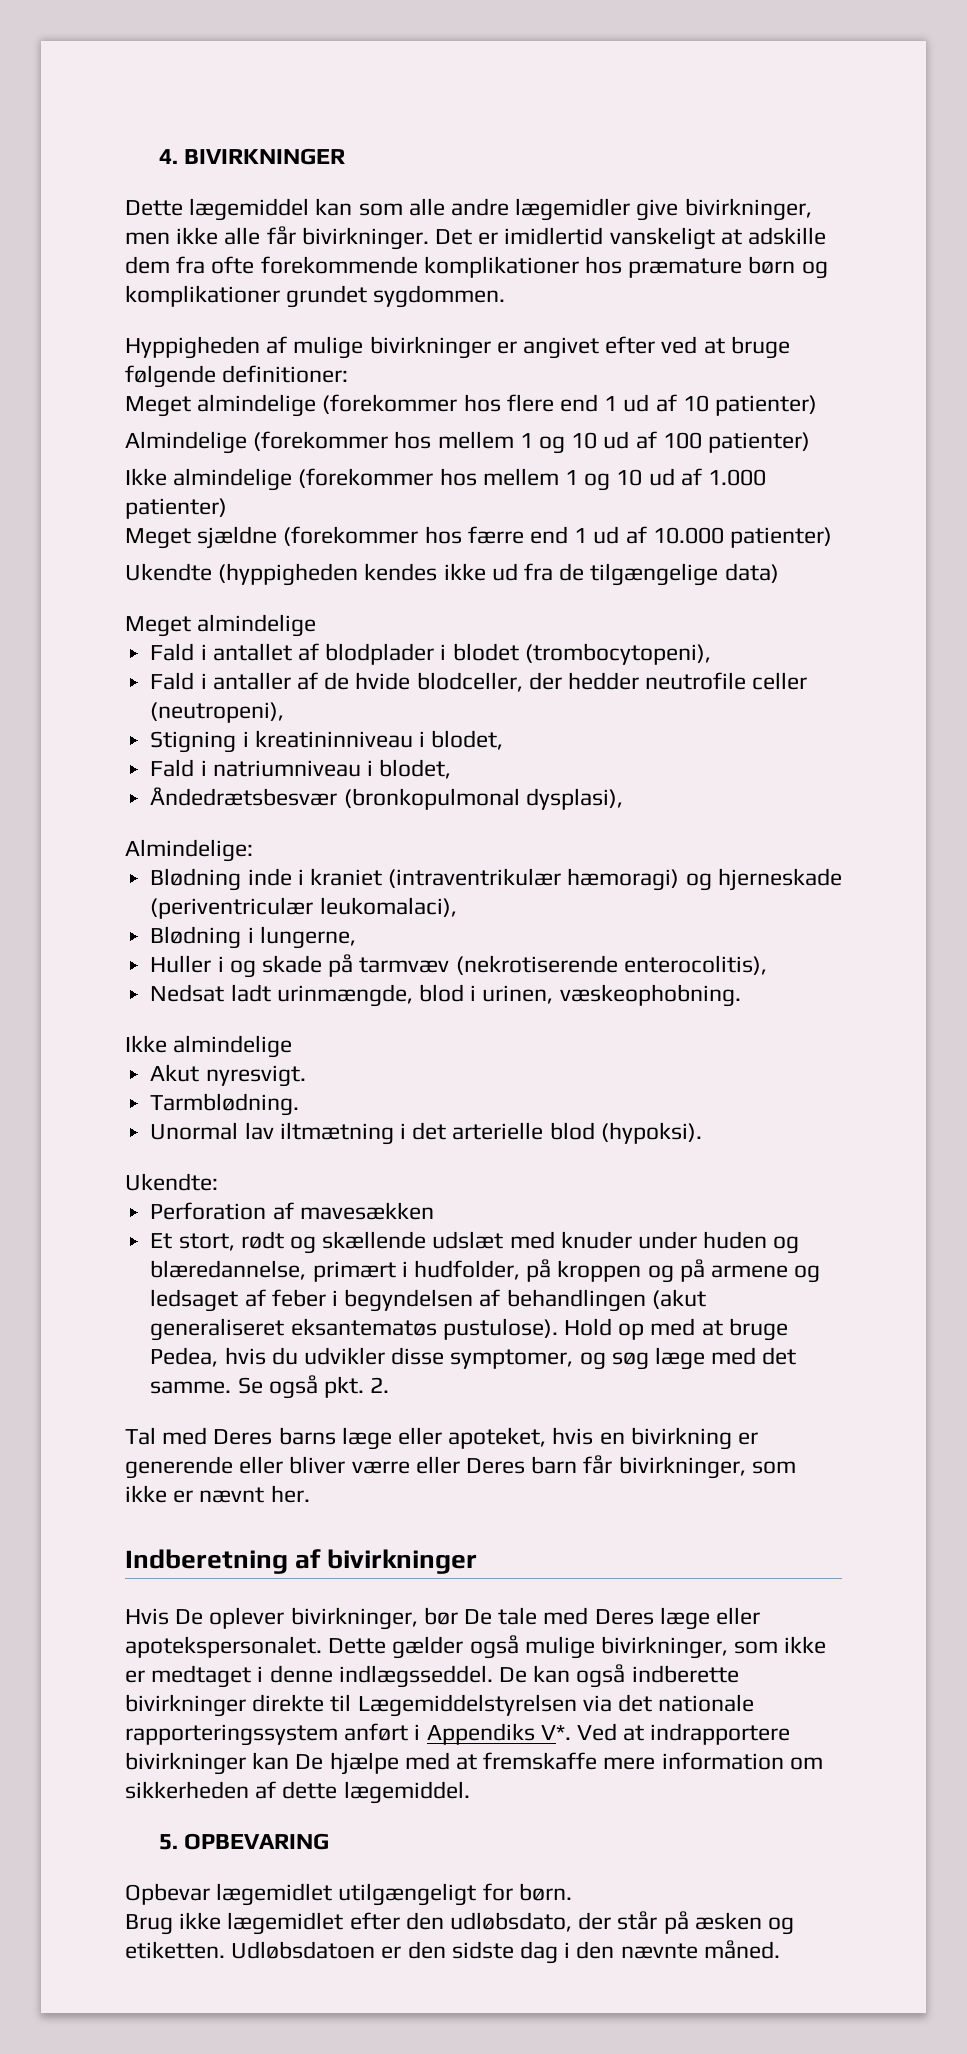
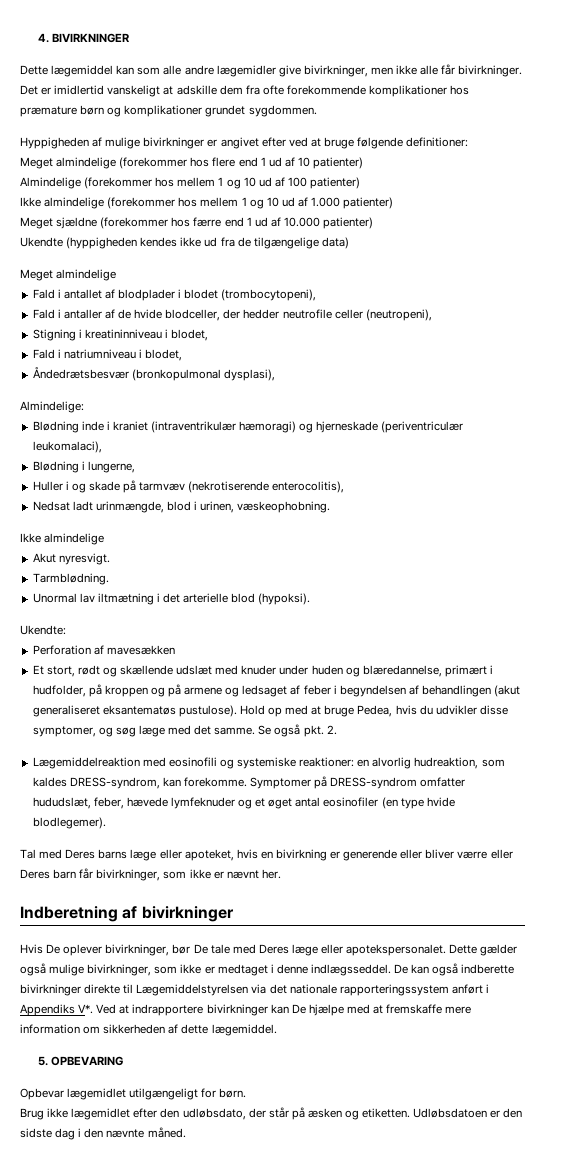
(390, 1385) none -> [32,757,505,769] [32,776,466,789] [32,797,455,809] [32,817,106,829] // Lægemiddelreaktion med eosinofili og systemiske reaktioner: en alvorlig hudreaktion, som kaldes DRESS-syndrom, kan forekomme. Symptomer på DRESS-syndrom omfatter hududslæt, feber, hævede lymfeknuder og et øget antal eosinofiler (en type hvide blodlegemer).

